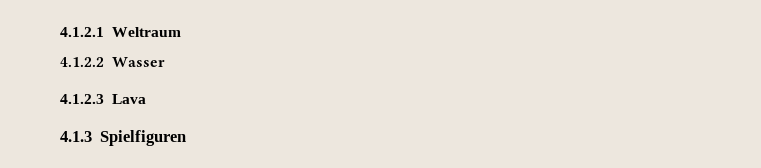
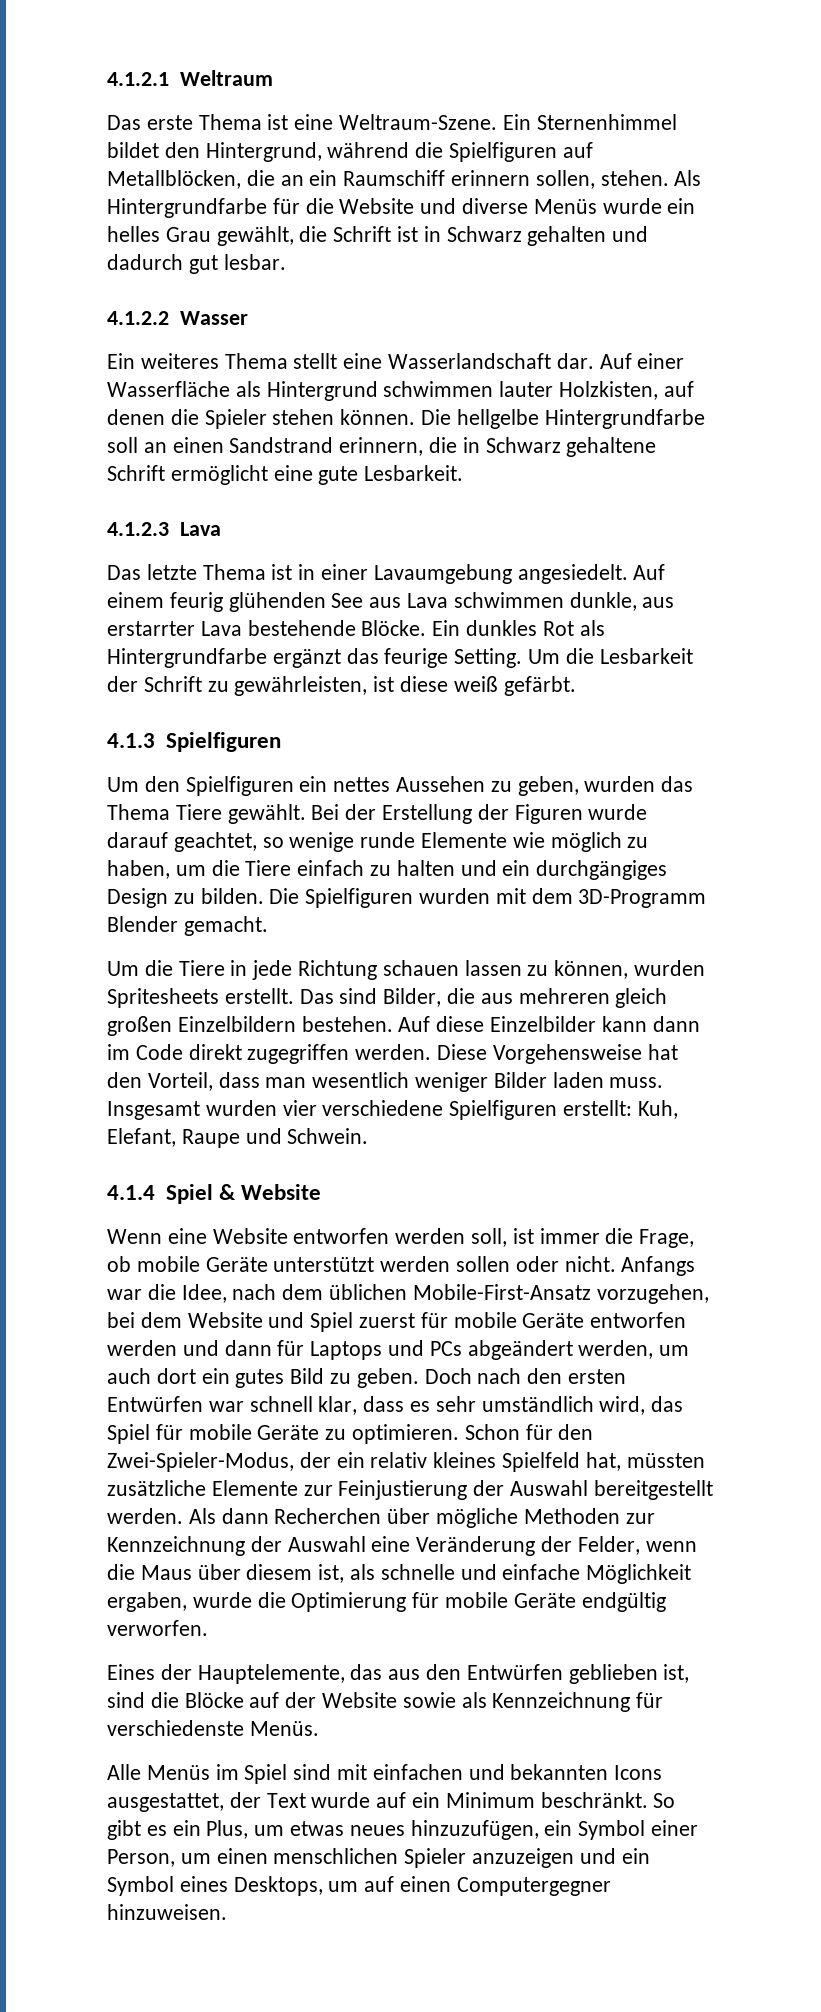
[60,57,165,67] [60,94,146,104] [60,130,186,146] 4.1.2.2 Wasser // 4.1.2.3 Lava // 4.1.3 Spielfiguren -> [107,114,677,130] [107,142,593,162] [107,170,702,189] [107,198,696,218] [107,226,649,246] [107,254,286,274] [107,311,248,325] [107,353,685,369] [107,381,694,401] [107,409,705,429] [107,437,657,457] [107,465,464,485] [107,522,221,536] [107,564,666,584] [107,592,675,612] [107,620,605,636] [107,648,693,668] [107,676,576,696] [107,732,281,752] [107,776,694,796] [107,804,648,824] [107,832,649,852] [107,860,668,880] [107,888,707,908] [107,916,268,936] [107,960,706,980] [107,988,668,1008] [107,1016,700,1036] [107,1044,678,1064] [107,1072,664,1092] [107,1100,678,1120] [107,1128,369,1148] [107,1184,321,1204] [107,1228,695,1248] [107,1256,696,1276] [107,1284,709,1304] [107,1312,687,1332] [107,1340,690,1360] [107,1368,627,1388] [107,1396,684,1415] [107,1424,594,1444] [107,1452,705,1472] [107,1480,713,1500] [107,1508,655,1528] [107,1536,697,1556] [107,1564,692,1584] [107,1592,666,1612] [107,1620,208,1636] [107,1664,690,1684] [107,1692,664,1712] [107,1720,319,1736] [107,1764,663,1784] [107,1792,676,1812] [107,1820,699,1840] [107,1848,650,1868] [107,1876,611,1896] [107,1904,227,1920] Das erste Thema ist eine Weltraum-Szene. Ein Sternenhimmel bildet den Hintergrund, während die Spielfiguren auf Metallblöcken, die an ein Raumschiff erinnern sollen, stehen. Als Hintergrundfarbe für die Website und diverse Menüs wurde ein helles Grau gewählt, die Schrift ist in Schwarz gehalten und dadurch gut lesbar. // 4.1.2.2 Wasser // Ein weiteres Thema stellt eine Wasserlandschaft dar. Auf einer Wasserfläche als Hintergrund schwimmen lauter Holzkisten, auf denen die Spieler stehen können. Die hellgelbe Hintergrundfarbe soll an einen Sandstrand erinnern, die in Schwarz gehaltene Schrift ermöglicht eine gute Lesbarkeit. // 4.1.2.3 Lava // Das letzte Thema ist in einer Lavaumgebung angesiedelt. Auf einem feurig glühenden See aus Lava schwimmen dunkle, aus erstarrter Lava bestehende Blöcke. Ein dunkles Rot als Hintergrundfarbe ergänzt das feurige Setting. Um die Lesbarkeit der Schrift zu gewährleisten, ist diese weiß gefärbt. // 4.1.3 Spielfiguren // Um den Spielfiguren ein nettes Aussehen zu geben, wurden das Thema Tiere gewählt. Bei der Erstellung der Figuren wurde darauf geachtet, so wenige runde Elemente wie möglich zu haben, um die Tiere einfach zu halten und ein durchgängiges Design zu bilden. Die Spielfiguren wurden mit dem 3D-Programm Blender gemacht. // Um die Tiere in jede Richtung schauen lassen zu können, wurden Spritesheets erstellt. Das sind Bilder, die aus mehreren gleich großen Einzelbildern bestehen. Auf diese Einzelbilder kann dann im Code direkt zugegriffen werden. Diese Vorgehensweise hat den Vorteil, dass man wesentlich weniger Bilder laden muss. Insgesamt wurden vier verschiedene Spielfiguren erstellt: Kuh, Elefant, Raupe und Schwein. // 4.1.4 Spiel & Website // Wenn eine Website entworfen werden soll, ist immer die Frage, ob mobile Geräte unterstützt werden sollen oder nicht. Anfangs war die Idee, nach dem üblichen Mobile-First-Ansatz vorzugehen, bei dem Website und Spiel zuerst für mobile Geräte entworfen werden und dann für Laptops und PCs abgeändert werden, um auch dort ein gutes Bild zu geben. Doch nach den ersten Entwürfen war schnell klar, dass es sehr umständlich wird, das Spiel für mobile Geräte zu optimieren. Schon für den Zwei-Spieler-Modus, der ein relativ kleines Spielfeld hat, müssten zusätzliche Elemente zur Feinjustierung der Auswahl bereitgestellt werden. Als dann Recherchen über mögliche Methoden zur Kennzeichnung der Auswahl eine Veränderung der Felder, wenn die Maus über diesem ist, als schnelle und einfache Möglichkeit ergaben, wurde die Optimierung für mobile Geräte endgültig verworfen. // Eines der Hauptelemente, das aus den Entwürfen geblieben ist, sind die Blöcke auf der Website sowie als Kennzeichnung für verschiedenste Menüs. // Alle Menüs im Spiel sind mit einfachen und bekannten Icons ausgestattet, der Text wurde auf ein Minimum beschränkt. So gibt es ein Plus, um etwas neues hinzuzufügen, ein Symbol einer Person, um einen menschlichen Spieler anzuzeigen und ein Symbol eines Desktops, um auf einen Computergegner hinzuweisen.

